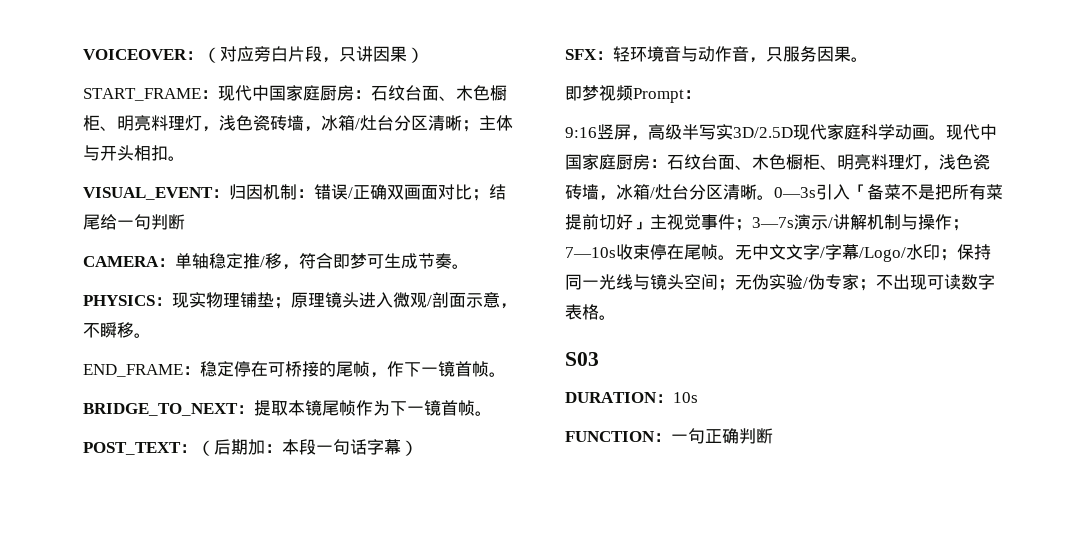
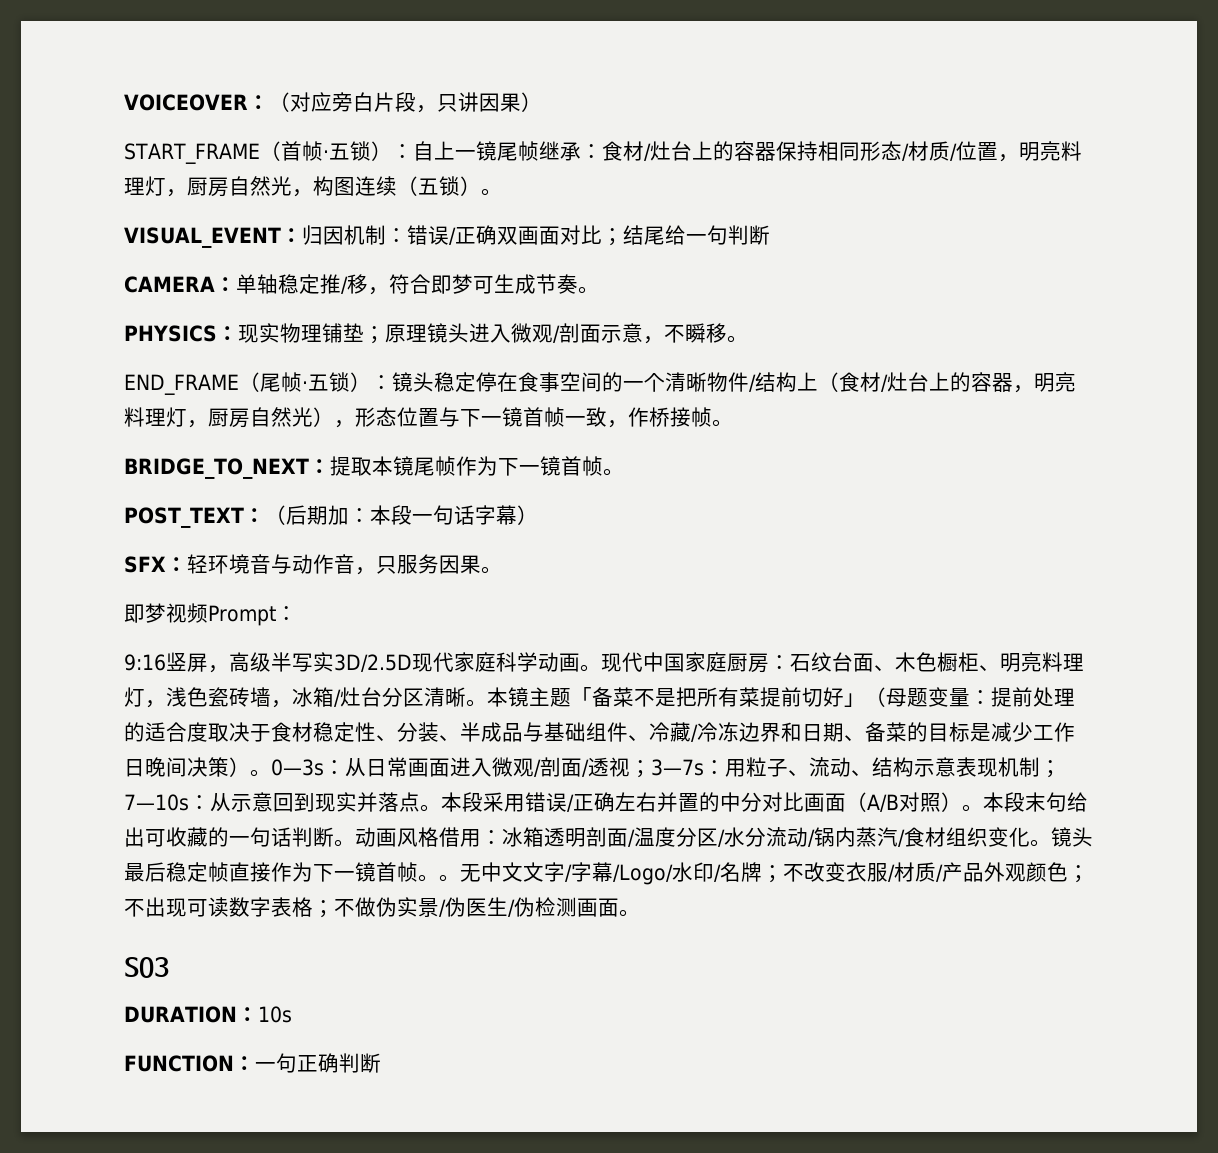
[201,85,507,101] [83,115,513,132] [83,145,168,161] ：现代中国家庭厨房：石纹台面、木色橱柜、明亮料理灯，浅色瓷砖墙，冰箱/灶台分区清晰；主体与开头相扣 -> [259,141,1082,162] [124,176,481,197] （首帧·五锁）：自上一镜尾帧继承：食材/灶台上的容器保持相同形态/材质/位置，明亮料理灯，厨房自然光，构图连续（五锁）
[183,361,472,378] ：稳定停在可桥接的尾帧，作下一镜首 -> [238,372,1076,393] [124,407,691,428] （尾帧·五锁）：镜头稳定停在食事空间的一个清晰物件/结构上（食材/灶台上的容器，明亮料理灯，厨房自然光），形态位置与下一镜首帧一致，作桥接
[774,184,850,200] 0—3s引入 -> [487,687,571,707] 本镜主题
[650,214,969,231] [565,244,718,260] 主视觉事件；3—7s演示/讲解机制与操作；7—10s收束停在尾帧 -> [865,687,1075,707] [124,722,1075,742] [124,757,1061,778] [124,792,1088,812] [124,827,1093,847] [124,862,439,882] （母题变量：提前处理的适合度取决于食材稳定性、分装、半成品与基础组件、冷藏/冷冻边界和日期、备菜的目标是减少工作日晚间决策）。0—3s：从日常画面进入微观/剖面/透视；3—7s：用粒子、流动、结构示意表现机制；7—10s：从示意回到现实并落点。本段采用错误/正确左右并置的中分对比画面（A/B对照）。本段末句给出可收藏的一句话判断。动画风格借用：冰箱透明剖面/温度分区/水分流动/锅内蒸汽/食材组织变化。镜头最后稳定帧直接作为下一镜首帧。
[940,244,991,261] [565,274,859,291] ；保持同一光线与镜头空间；无伪实验/伪专家 -> [714,862,1068,883] /名牌；不改变衣服/材质/产品外观颜色
(599, 312) none -> [313,897,619,918] ；不做伪实景/伪医生/伪检测画面

